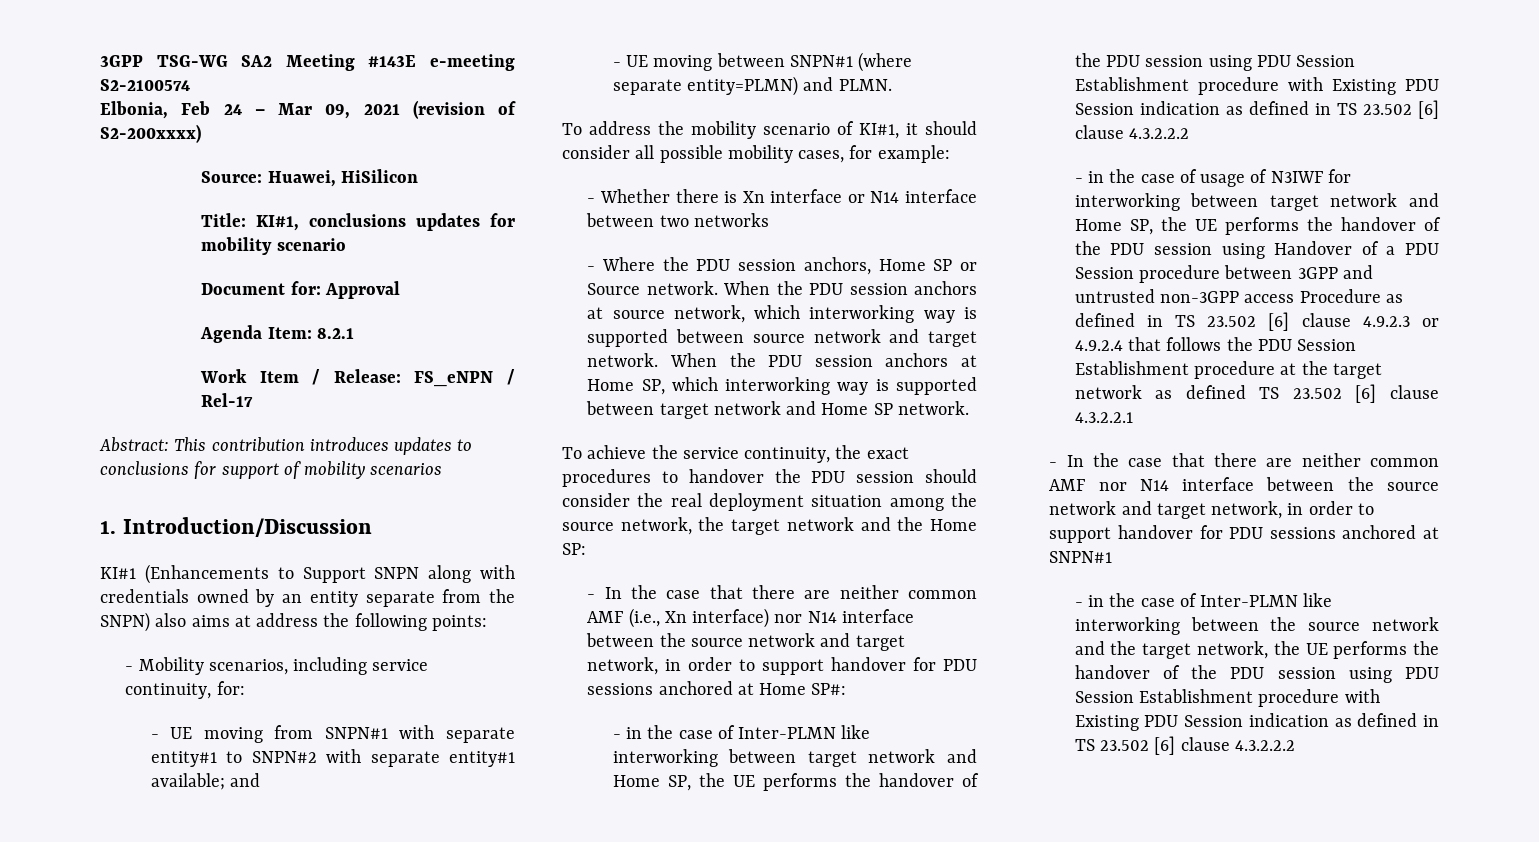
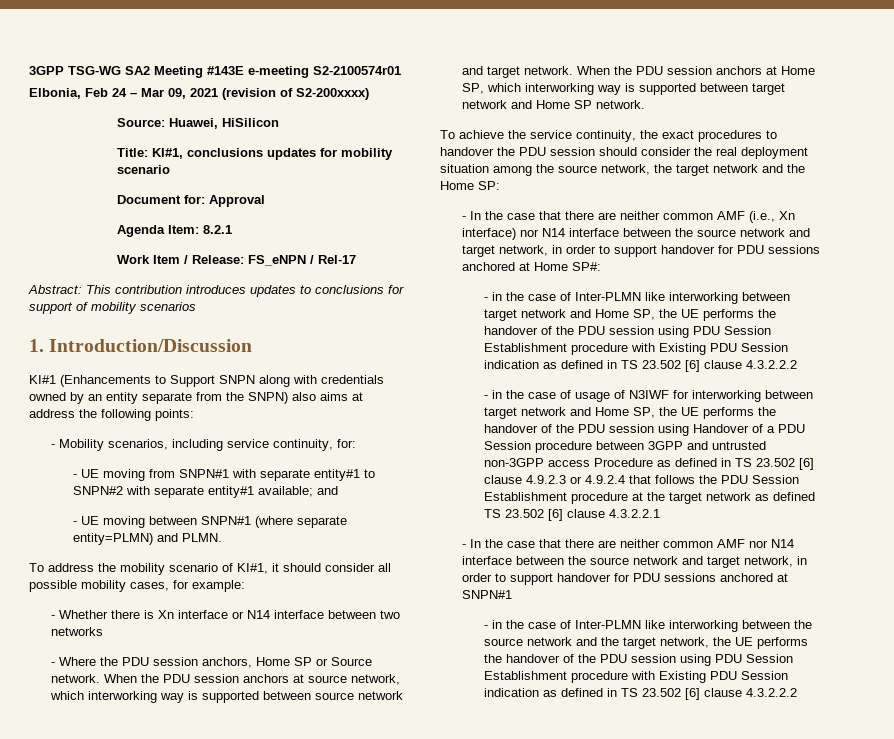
[100,79,190,91] S2-2100574 -> [313,66,401,75] S2-2100574r01

